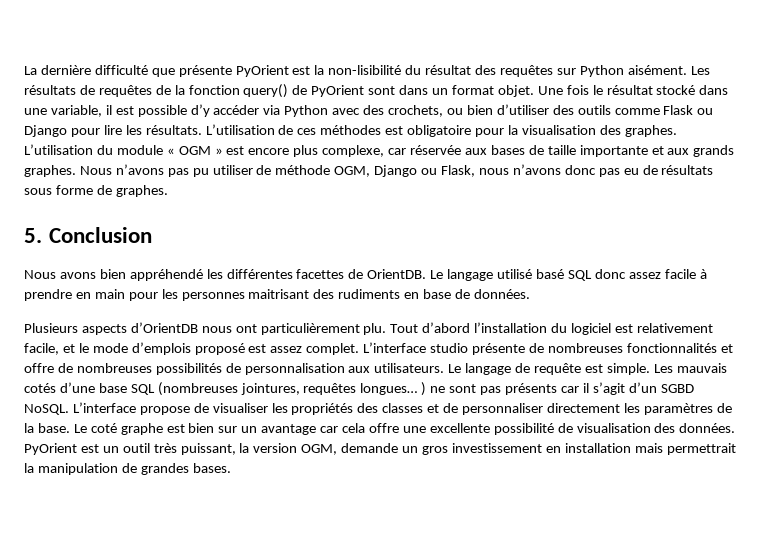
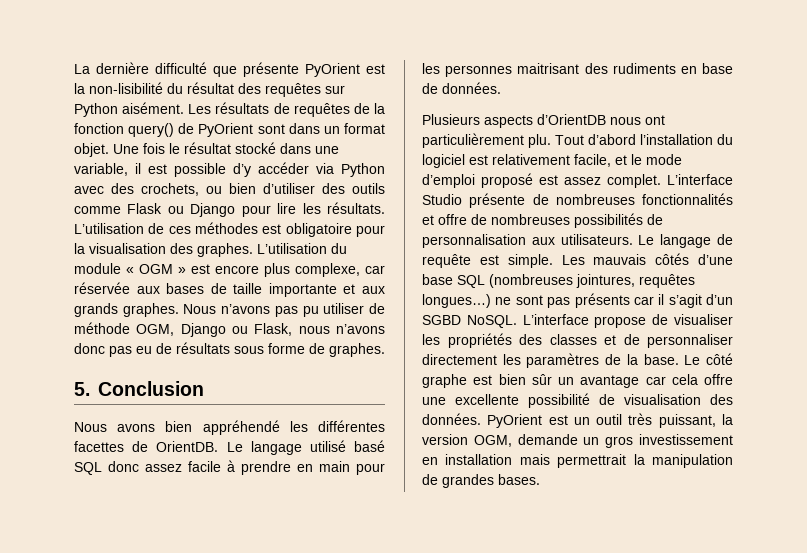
[131,342,191,355] d’emplois -> [422,174,475,188] d’emploi
[430,343,469,353] studio -> [422,194,462,205] Studio
[24,383,56,393] cotés -> [655,253,690,265] côtés
[360,382,427,396] longues… ) -> [422,294,491,308] longues…)
[90,423,117,433] coté -> [706,353,733,365] côté
[218,426,238,433] sur -> [531,374,552,385] sûr

